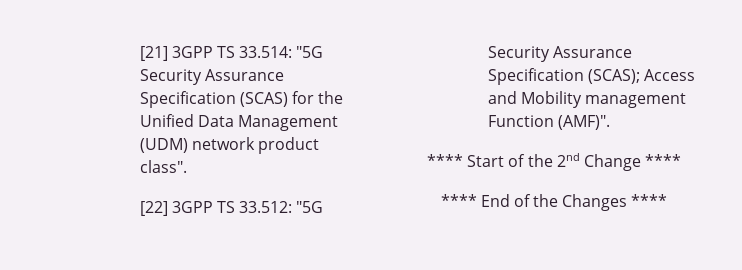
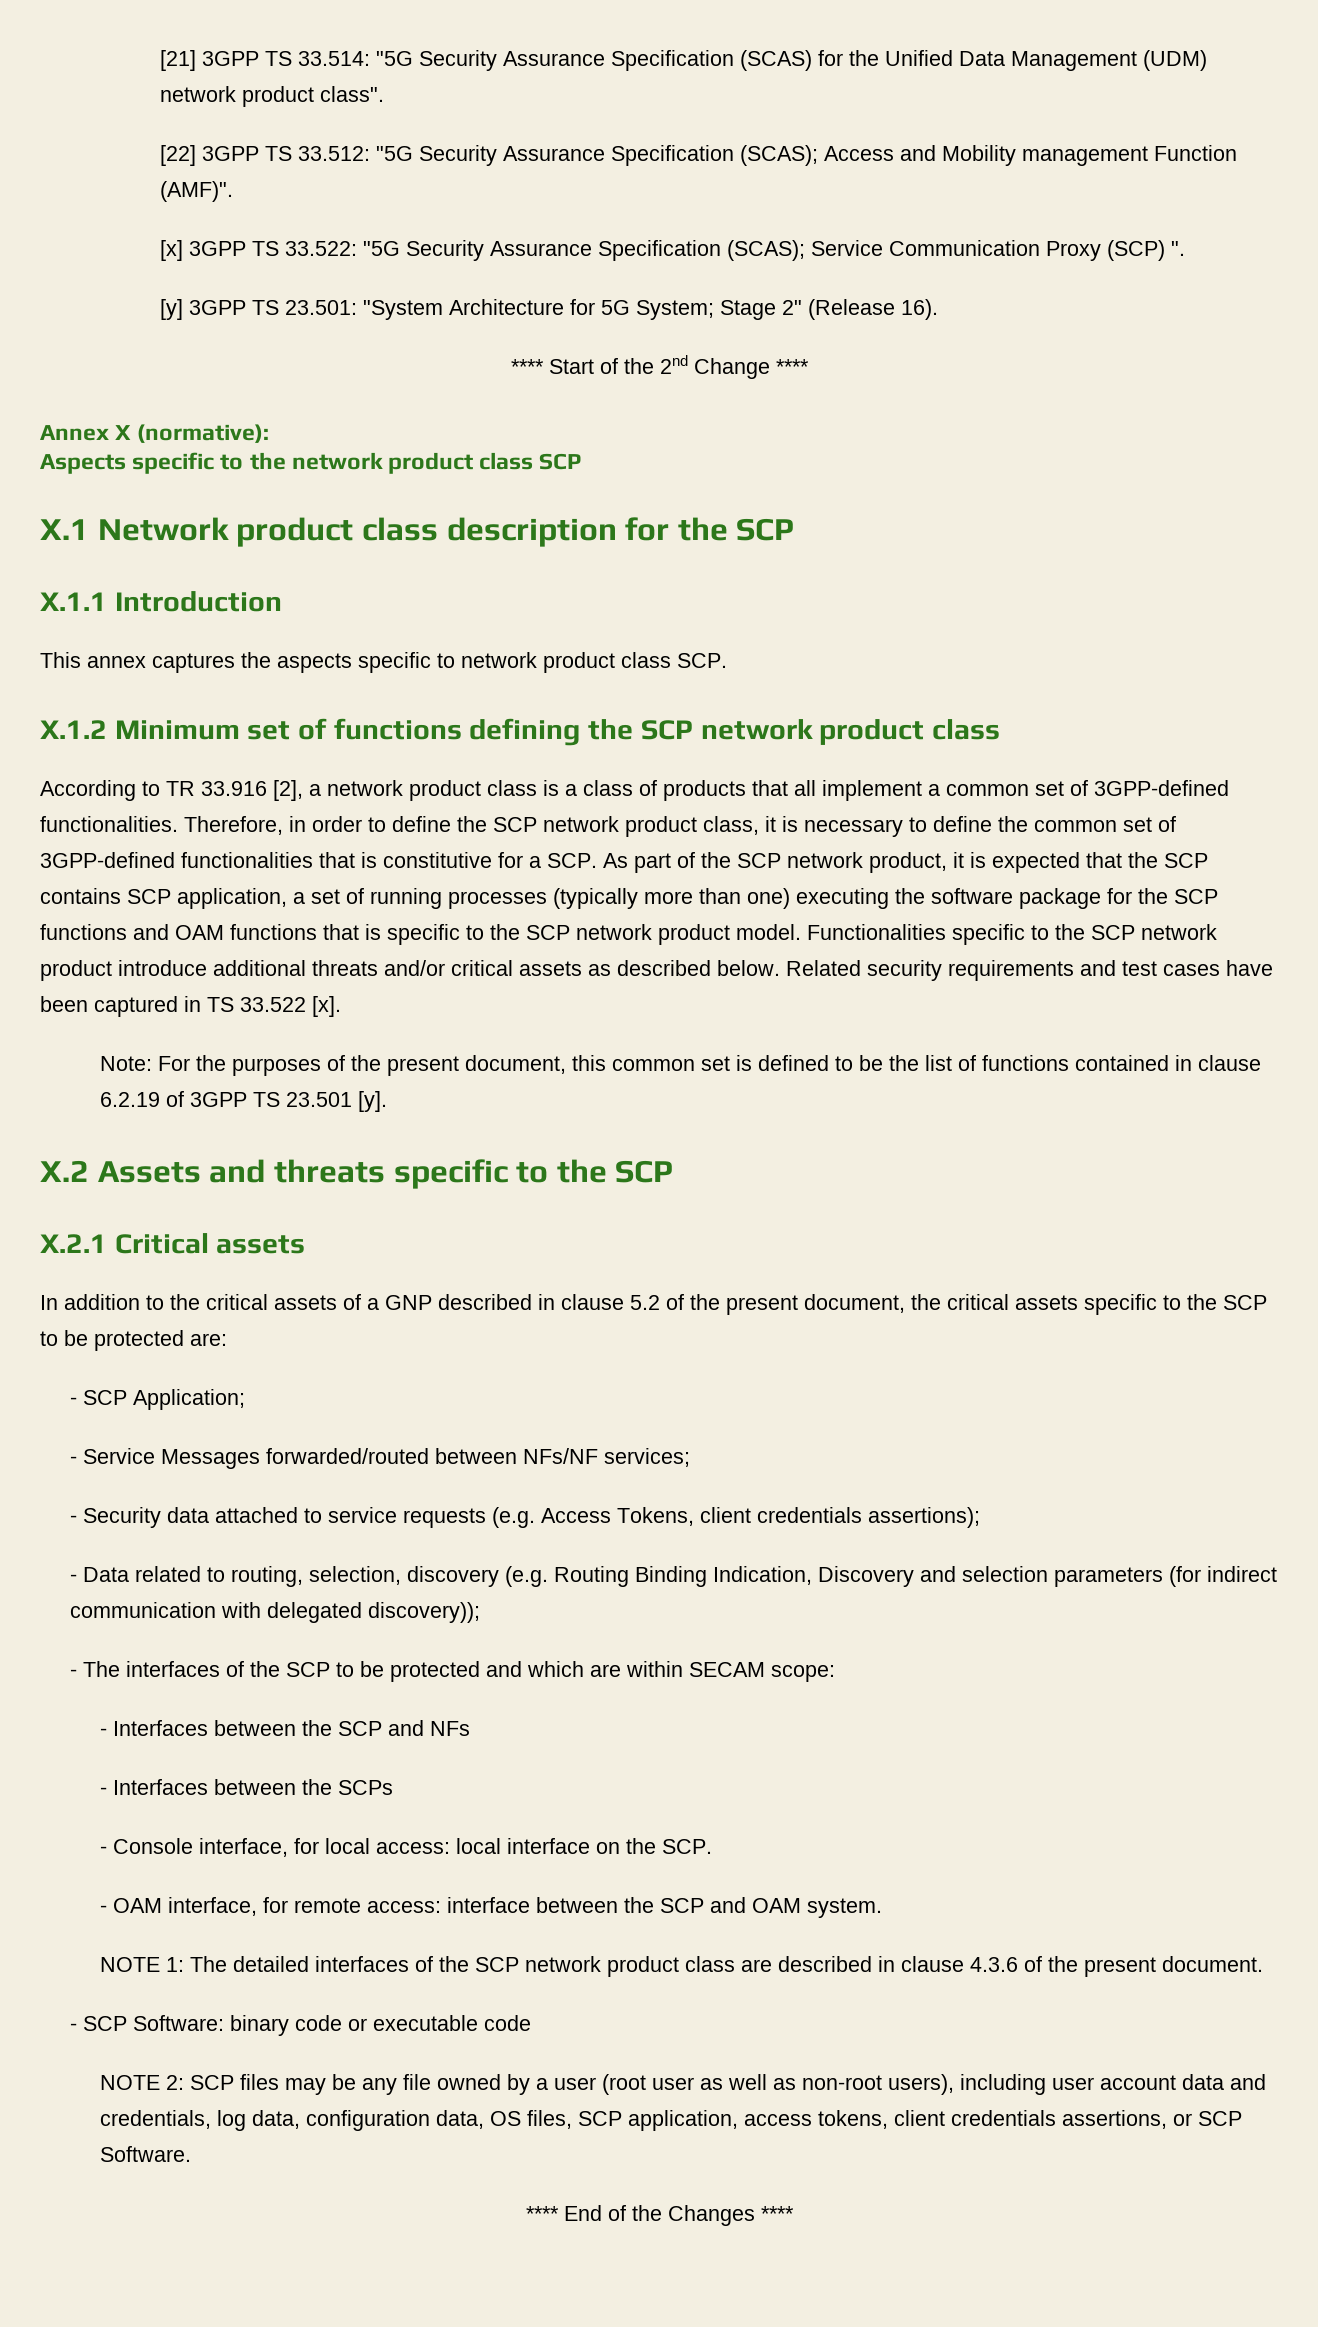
(610, 122) none -> [159,240,1185,261] [159,299,938,320] // [x] 3GPP TS 33.522: "5G Security Assurance Specification (SCAS); Service Communication Proxy (SCP) ". // [y] 3GPP TS 23.501: "System Architecture for 5G System; Stage 2" (Release 16).
(682, 160) none -> [40,424,270,443] [40,452,582,474] [40,517,795,547] [40,591,282,612] [40,652,727,673] [40,718,1000,746] [40,780,1229,801] [40,816,1176,837] [40,852,1208,873] [40,888,1218,909] [40,924,1217,945] [40,960,1273,981] [40,996,341,1017] [99,1055,1261,1076] [99,1091,387,1112] [40,1159,674,1189] [40,1233,306,1254] [40,1294,1267,1315] [40,1330,227,1351] [69,1389,245,1410] [69,1448,690,1469] [69,1507,980,1528] [69,1566,1277,1587] [69,1602,480,1623] [69,1661,835,1682] [99,1720,470,1736] [99,1779,393,1795] [99,1838,712,1857] [99,1897,882,1918] [99,1956,1263,1977] [69,2015,531,2036] [99,2074,1266,2095] [99,2110,1242,2131] [99,2146,191,2162] // Annex X (normative): // Aspects specific to the network product class SCP // X.1 Network product class description for the SCP // X.1.1 Introduction // This annex captures the aspects specific to network product class SCP. // X.1.2 Minimum set of functions defining the SCP network product class // According to TR 33.916 [2], a network product class is a class of products that all implement a common set of 3GPP-defined functionalities. Therefore, in order to define the SCP network product class, it is necessary to define the common set of 3GPP-defined functionalities that is constitutive for a SCP. As part of the SCP network product, it is expected that the SCP contains SCP application, a set of running processes (typically more than one) executing the software package for the SCP functions and OAM functions that is specific to the SCP network product model. Functionalities specific to the SCP network product introduce additional threats and/or critical assets as described below. Related security requirements and test cases have been captured in TS 33.522 [x]. // Note: For the purposes of the present document, this common set is defined to be the list of functions contained in clause 6.2.19 of 3GPP TS 23.501 [y]. // X.2 Assets and threats specific to the SCP // X.2.1 Critical assets // In addition to the critical assets of a GNP described in clause 5.2 of the present document, the critical assets specific to the SCP to be protected are: // - SCP Application; // - Service Messages forwarded/routed between NFs/NF services; // - Security data attached to service requests (e.g. Access Tokens, client credentials assertions); // - Data related to routing, selection, discovery (e.g. Routing Binding Indication, Discovery and selection parameters (for indirect communication with delegated discovery)); // - The interfaces of the SCP to be protected and which are within SECAM scope: // - Interfaces between the SCP and NFs // - Interfaces between the SCPs // - Console interface, for local access: local interface on the SCP. // - OAM interface, for remote access: interface between the SCP and OAM system. // NOTE 1: The detailed interfaces of the SCP network product class are described in clause 4.3.6 of the present document. // - SCP Software: binary code or executable code // NOTE 2: SCP files may be any file owned by a user (root user as well as non-root users), including user account data and credentials, log data, configuration data, OS files, SCP application, access tokens, client credentials assertions, or SCP Software.

